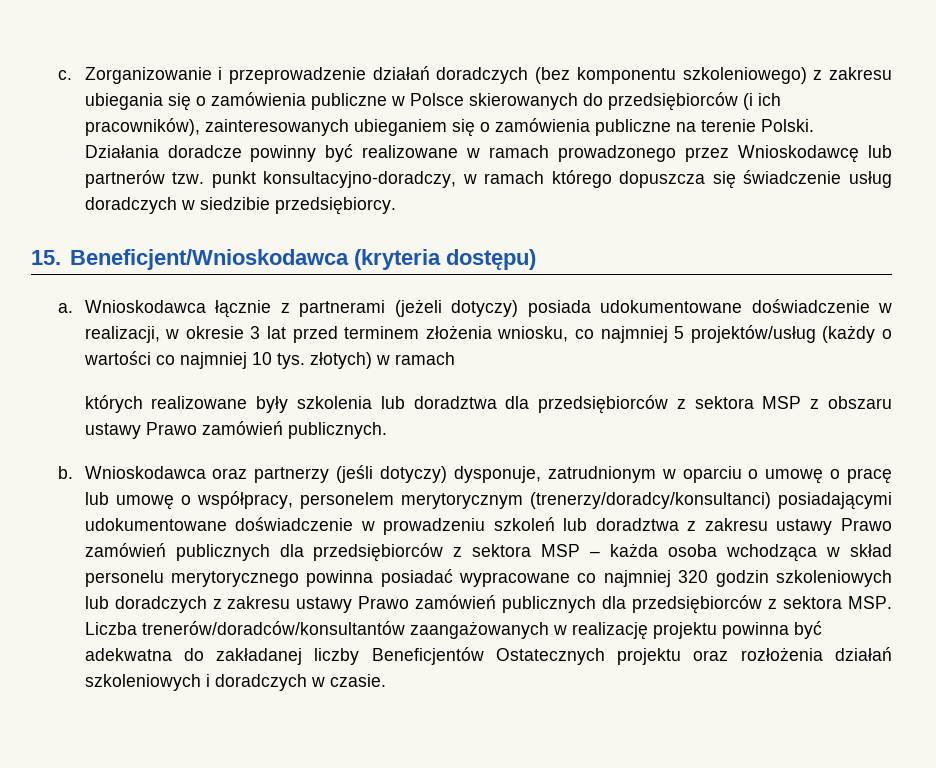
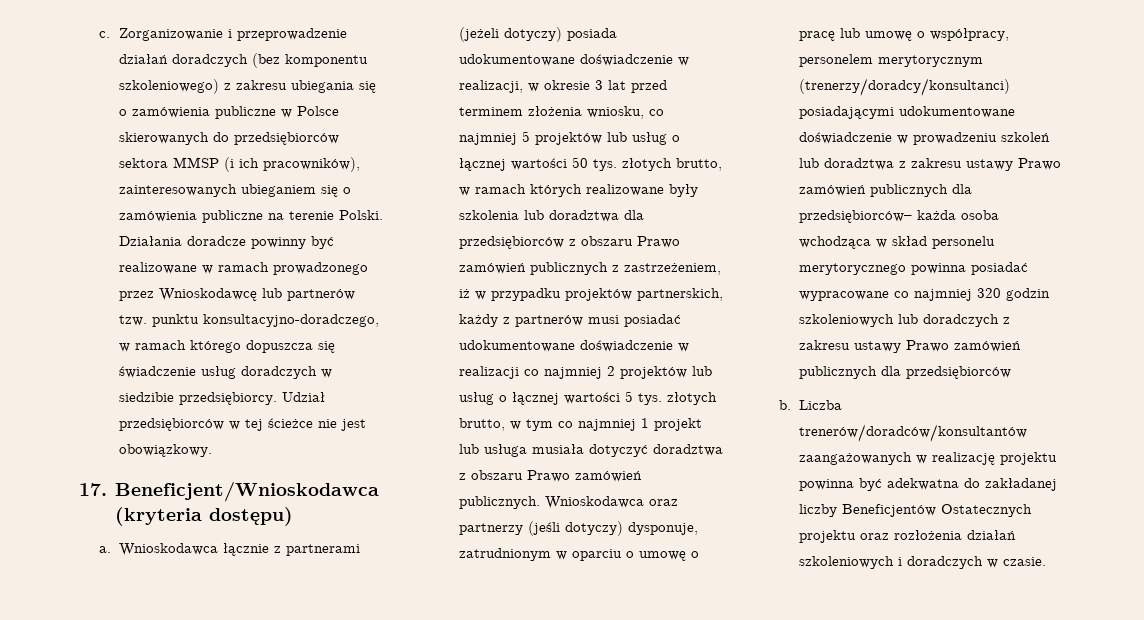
(738, 101) none -> [119,157,220,168] sektora MMSP
[211,171,457,188] punkt konsultacyjno-doradczy, -> [152,314,380,327] punktu konsultacyjno-doradczego,
[31,250,61,265] // 15. -> [282,392,326,402] [119,418,367,431] [119,444,213,457] [79,483,107,496] Udział przedsiębiorców w tej ścieżce nie jest obowiązkowy. // 17.
[690,325,892,343] [83,351,455,369] projektów/usług (każdy o wartości co najmniej 10 tys. złotych) w ramach // -> [535,132,681,145] [459,157,723,171] [459,184,527,196] projektów lub usług o łącznej wartości 50 tys. złotych brutto, w ramach
[694,396,893,409] [84,423,141,439] sektora MSP z obszaru ustawy -> [581,236,681,248] [459,262,722,275] [459,288,724,301] [459,314,682,327] [459,340,690,352] [459,366,713,379] [459,391,718,405] [459,418,703,431] [459,444,724,457] [459,470,524,480] obszaru Prawo zamówień publicznych z zastrzeżeniem, iż w przypadku projektów partnerskich, każdy z partnerów musi posiadać udokumentowane doświadczenie w realizacji co najmniej 2 projektów lub usług o łącznej wartości 5 tys. złotych brutto, w tym co najmniej 1 projekt lub usługa musiała dotyczyć doradztwa z obszaru
[57,466,73,479] // b. -> (541, 502) none
[313,543,601,562] przedsiębiorców z sektora MSP – -> [799,210,913,223] przedsiębiorców–
[768,596,892,609] z sektora MSP. -> [779,400,792,410] // b.

